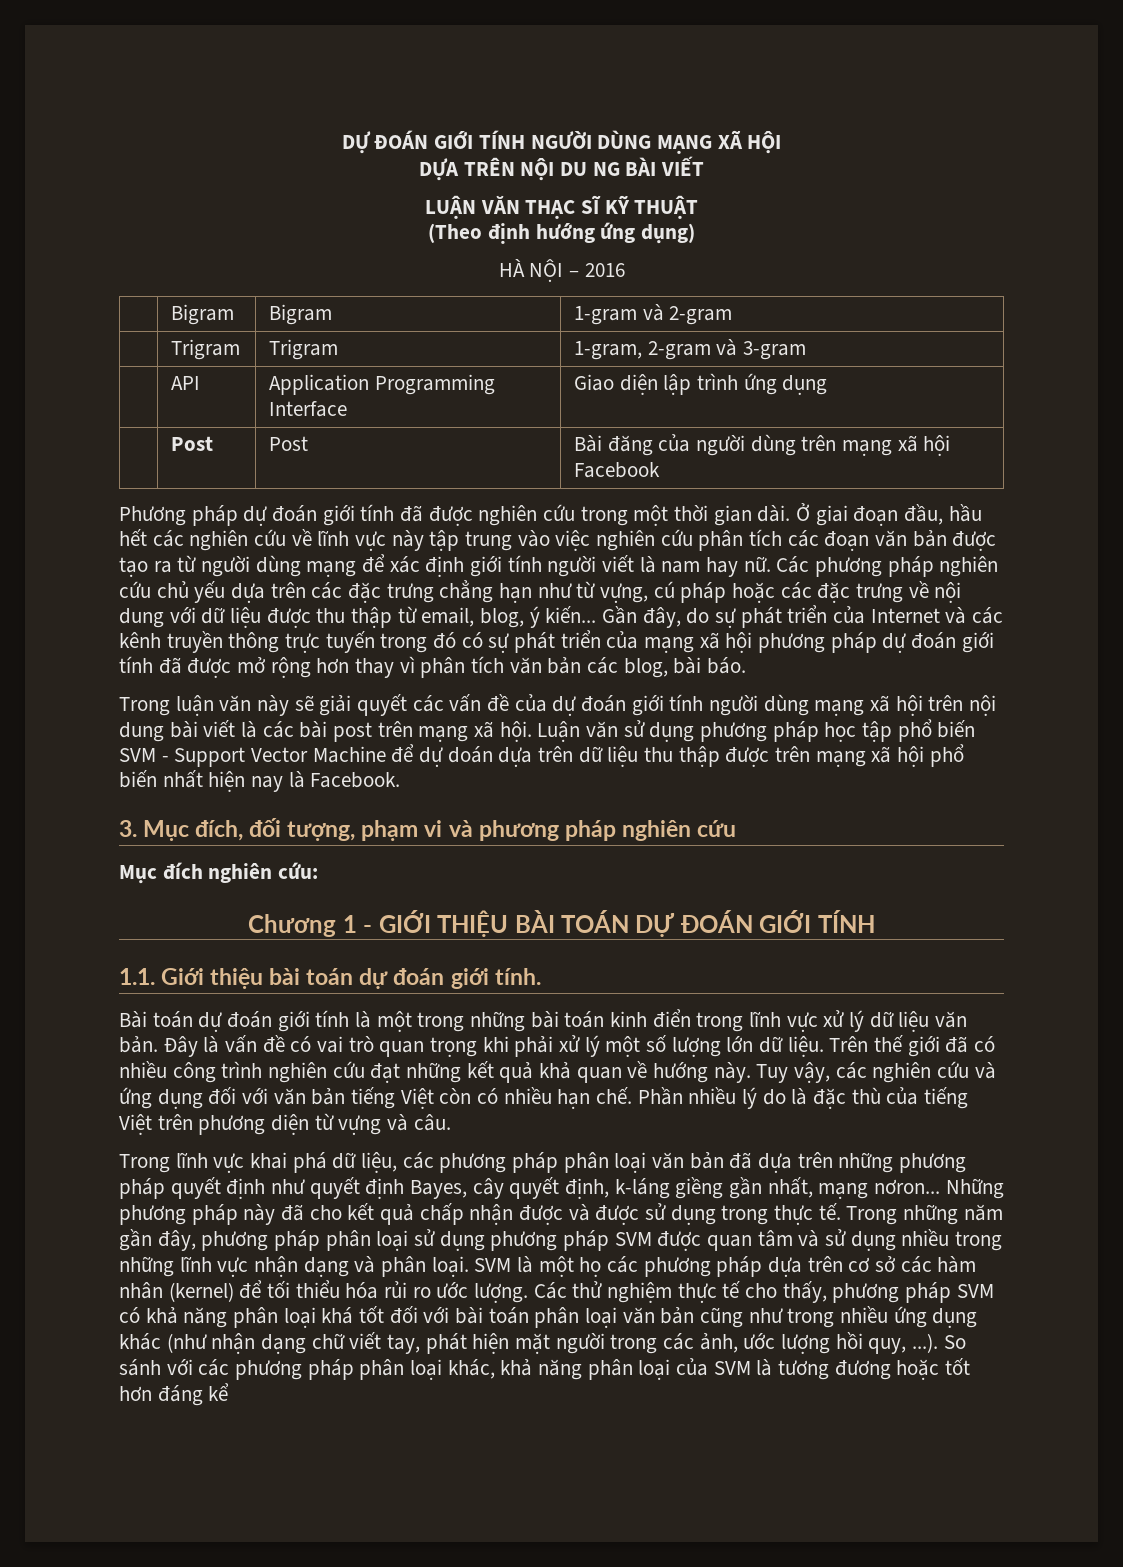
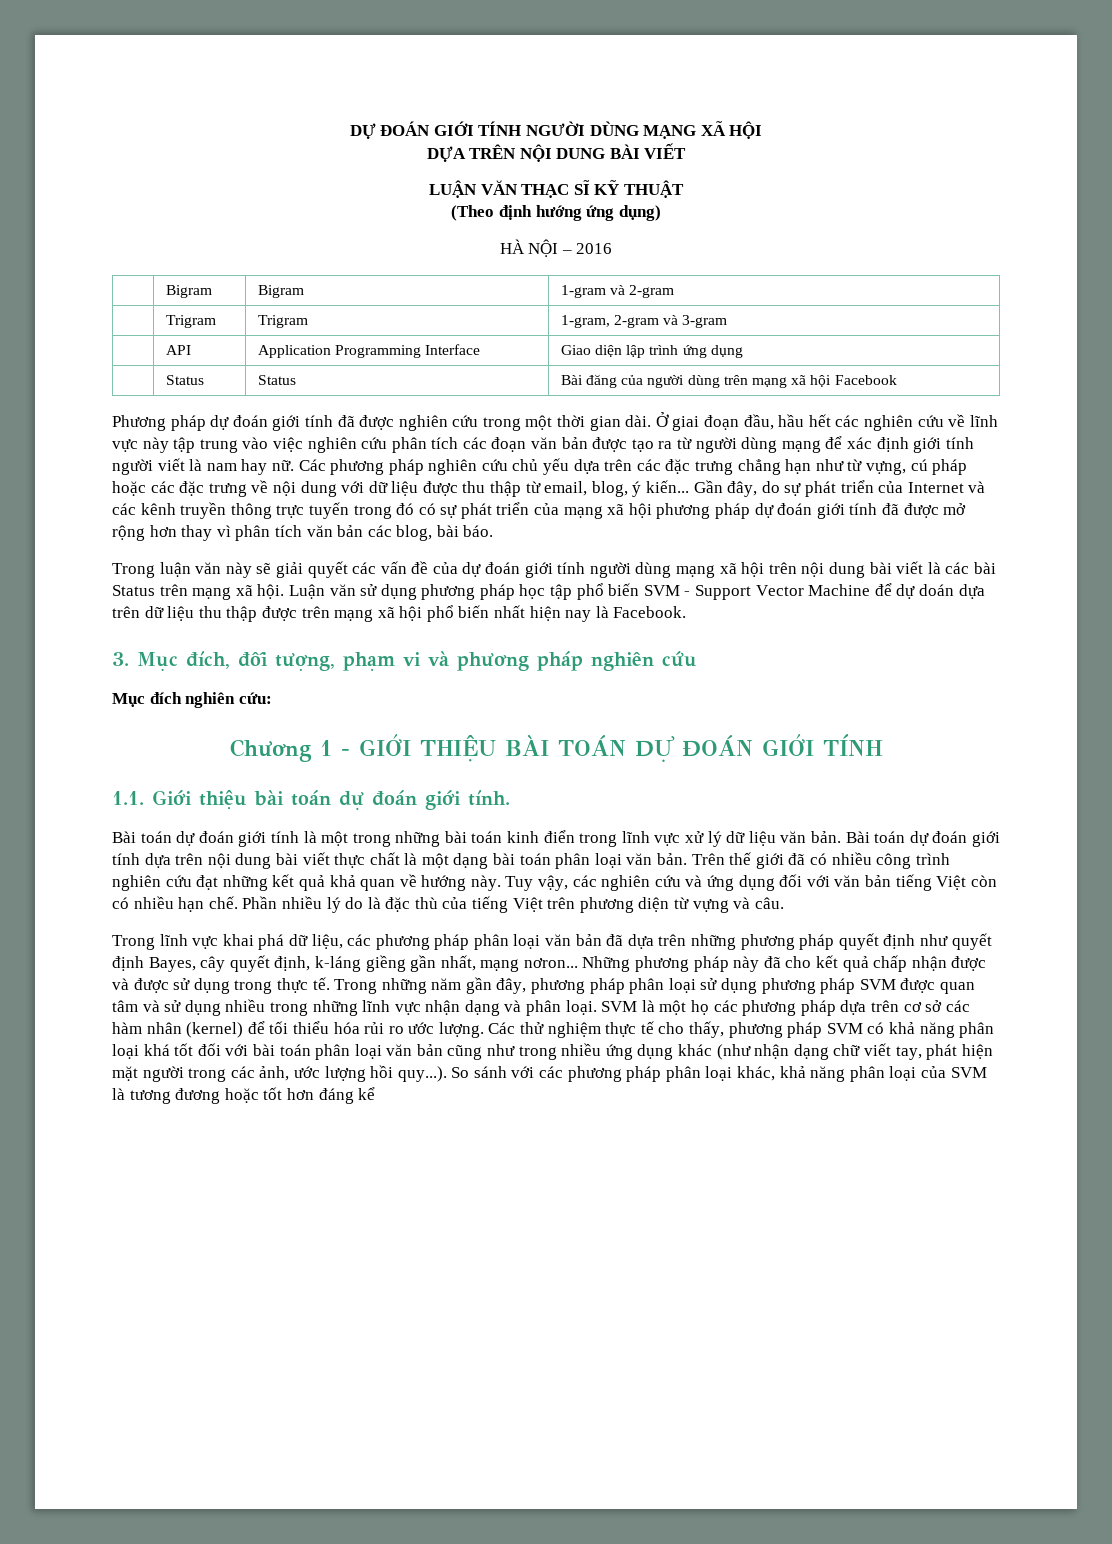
[560,162,620,176] DU NG -> [556,148,606,159] DUNG
[171,436,214,451] [269,436,309,451] Post | Post -> [165,375,204,385] [257,375,296,385] Status | Status
[333,722,373,742] post -> [112,585,155,596] Status
[163,1035,824,1057] Đây là vấn đề có vai trò quan trọng khi phải xử lý một số lượng lớn dữ liệu. -> [845,831,1000,847] [112,852,688,869] Bài toán dự đoán giới tính dựa trên nội dung bài viết thực chất là một dạng bài toán phân loại văn bản.
[868,1333,939,1354] quy, ...). -> [397,1066,447,1082] quy...).

